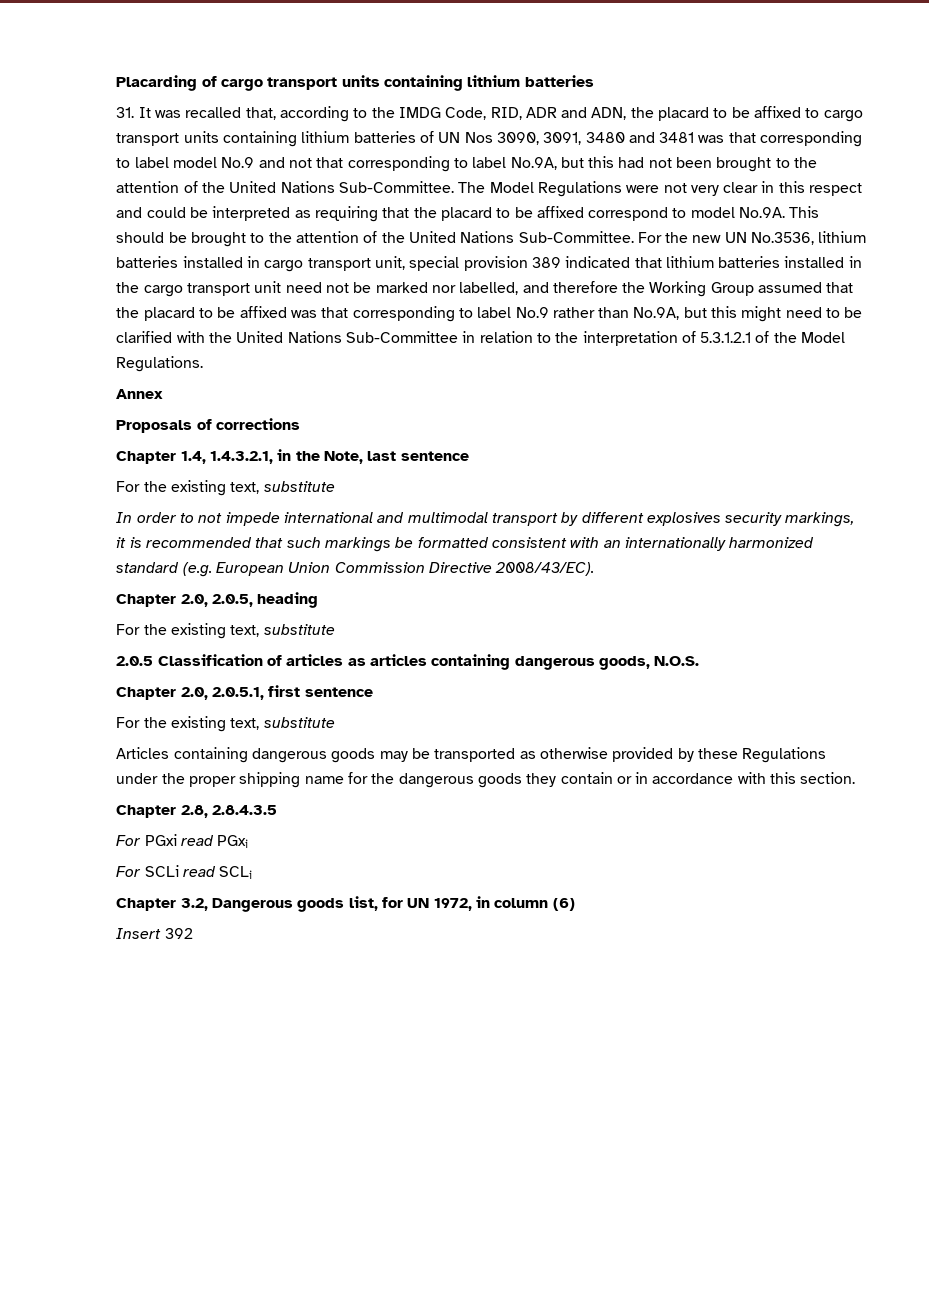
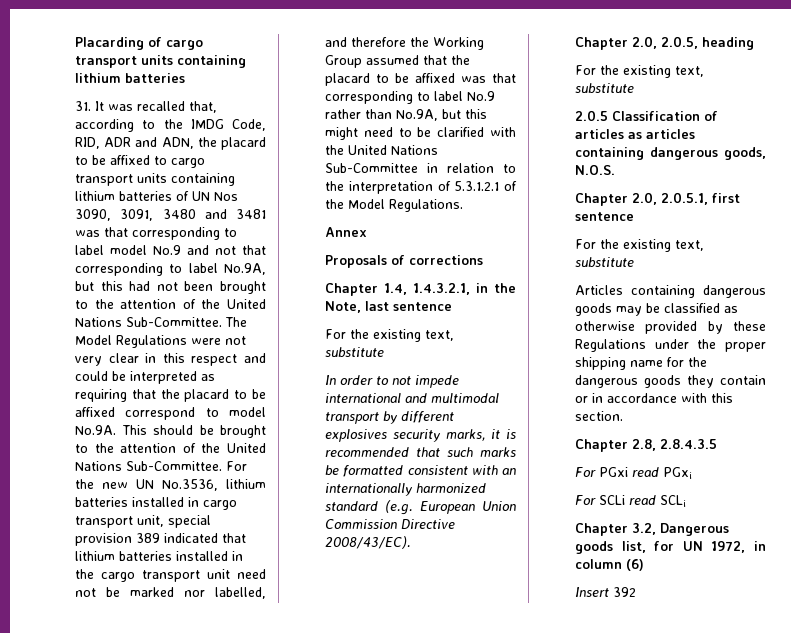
[785,512,855,527] markings, -> [445,429,486,441] marks,
[324,537,391,552] markings -> [480,447,516,457] marks
[434,748,516,762] transported -> [664,303,721,313] classified

